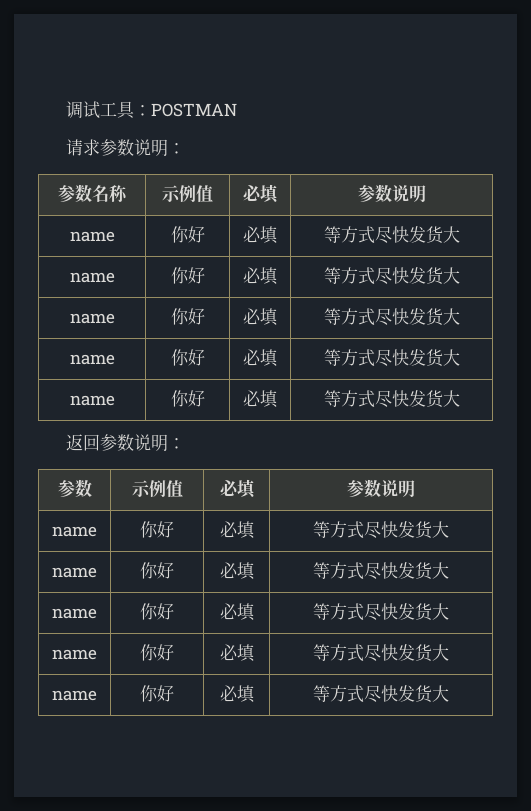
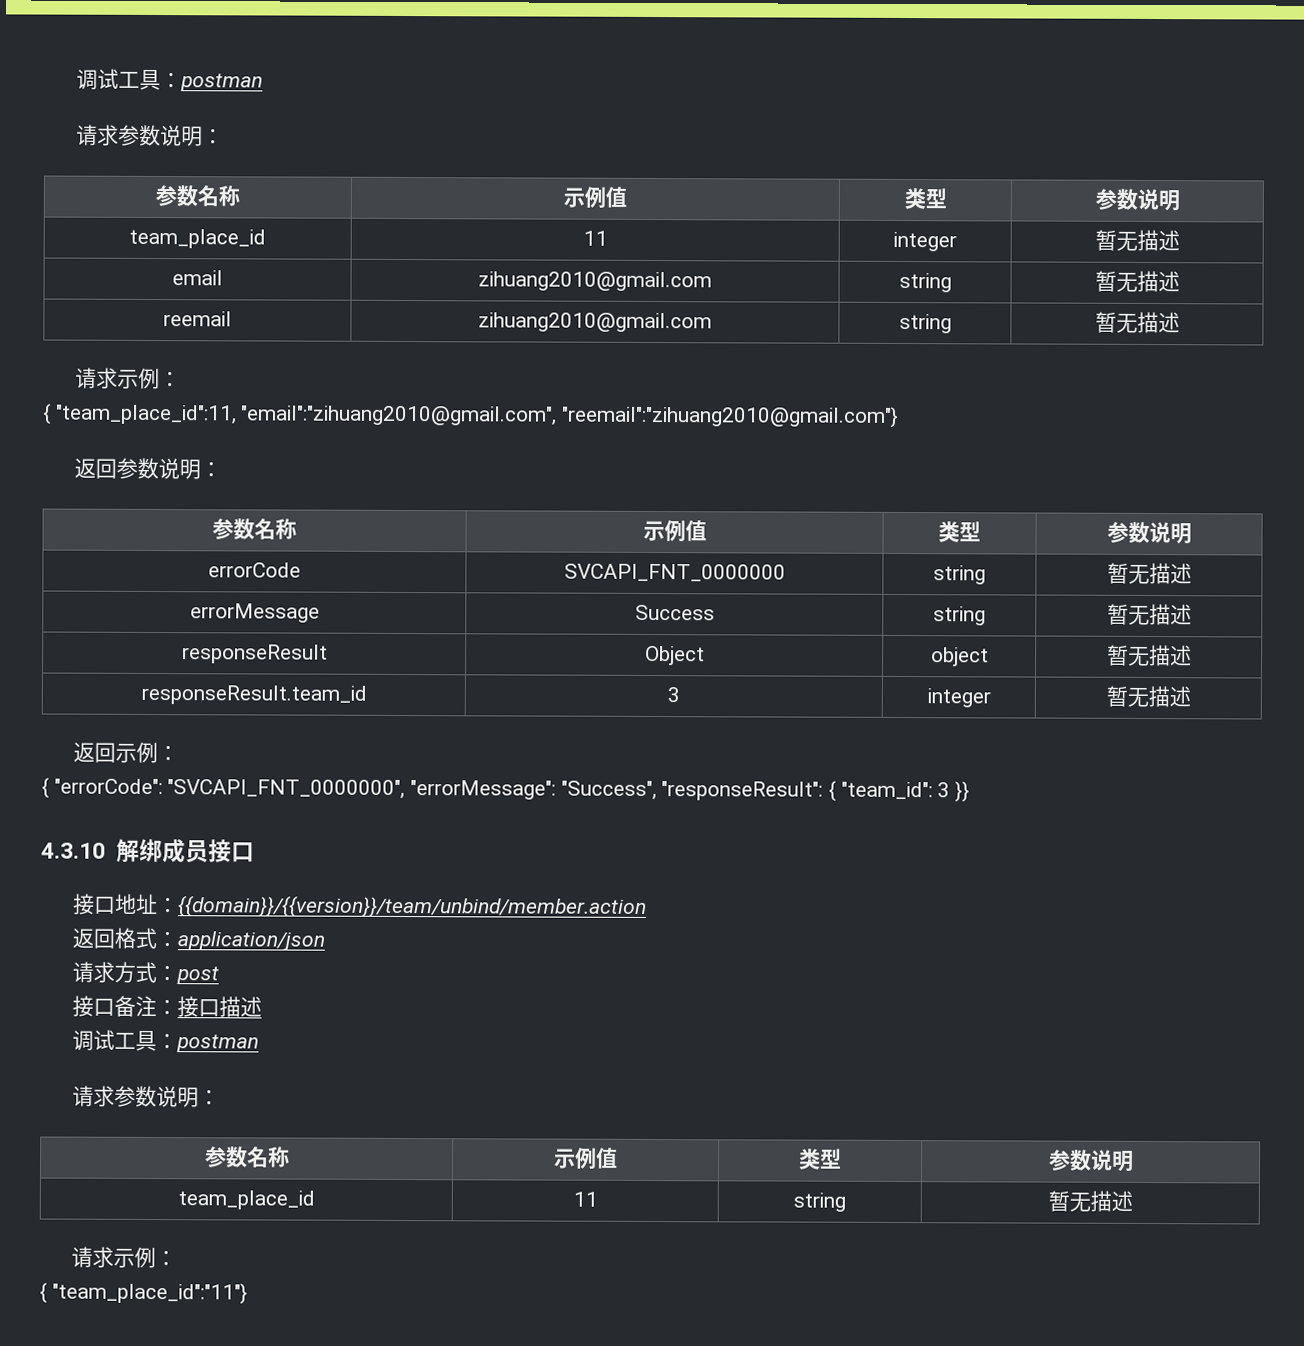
[66,101,238,119] [66,139,186,157] [58,184,128,203] [162,185,213,203] [243,184,280,204] [357,184,426,203] [69,231,115,242] [170,226,205,243] [243,226,279,244] [323,226,460,244] [69,272,115,283] [170,267,205,284] [243,267,279,285] [323,267,460,285] [69,313,115,324] [170,308,205,325] [243,308,279,326] [323,308,460,326] [69,354,115,365] [170,349,205,366] [243,349,279,367] [323,349,460,367] [69,395,115,406] [170,390,205,407] [243,390,279,408] [323,390,460,408] 调试工具：POSTMAN // 请求参数说明： // 参数名称 | 示例值 | 必填 | 参数说明 // name | 你好 | 必填 | 等方式尽快发货大 // name | 你好 | 必填 | 等方式尽快发货大 // name | 你好 | 必填 | 等方式尽快发货大 // name | 你好 | 必填 | 等方式尽快发货大 // name | 你好 | 必填 | 等方式尽快发货大 -> [76,68,264,92] [76,124,225,147] [155,185,240,207] [563,186,627,208] [903,188,947,210] [1094,188,1180,212] [129,228,266,249] [582,230,608,246] [893,231,957,252] [1094,229,1180,252] [172,270,223,286] [478,271,712,292] [898,272,952,293] [1094,270,1180,293] [163,311,232,327] [478,312,712,333] [898,313,952,334] [1094,311,1180,334] [75,367,182,390] [42,403,900,428] 调试工具：postman // 请求参数说明： // 参数名称 | 示例值 | 类型 | 参数说明 // team_place_id | 11 | integer | 暂无描述 // email | zihuang2010@gmail.com | string | 暂无描述 // reemail | zihuang2010@gmail.com | string | 暂无描述 // 请求示例： // { "team_place_id":11, "email":"zihuang2010@gmail.com", "reemail":"zihuang2010@gmail.com"}
[131,480,183,498] [219,479,257,499] [347,479,415,498] [52,526,97,537] [140,521,174,538] [219,521,256,539] [313,521,449,539] [52,567,97,578] [140,562,174,579] [219,562,256,580] [313,562,449,580] [52,608,97,619] [140,603,174,620] [219,603,256,621] [313,603,449,621] [52,649,97,660] [140,644,174,661] [219,644,256,662] [313,644,449,662] [52,690,97,701] [140,685,174,702] [219,685,256,703] [313,685,449,703] | 示例值 | 必填 | 参数说明 // name | 你好 | 必填 | 等方式尽快发货大 // name | 你好 | 必填 | 等方式尽快发货大 // name | 你好 | 必填 | 等方式尽快发货大 // name | 你好 | 必填 | 等方式尽快发货大 // name | 你好 | 必填 | 等方式尽快发货大 -> [254,518,297,540] [642,520,707,542] [938,521,981,543] [1106,521,1192,545] [208,562,301,578] [563,563,786,582] [933,565,986,585] [1106,562,1192,585] [189,603,320,623] [634,604,715,621] [933,606,986,626] [1106,603,1192,626] [181,644,328,664] [644,645,705,666] [930,647,989,667] [1106,644,1192,667] [140,684,367,705] [667,687,680,703] [926,688,991,708] [1105,685,1191,708] [73,741,180,764] [41,777,971,803] [41,838,255,864] [73,893,648,919] [72,927,326,951] [72,961,220,985] [72,995,263,1018] [72,1029,260,1053] [72,1085,221,1108] [204,1146,290,1168] [554,1147,618,1169] [799,1148,842,1170] [1048,1149,1134,1172] [177,1190,315,1210] [572,1191,598,1207] [793,1192,846,1212] [1047,1190,1133,1212] [71,1246,178,1269] [39,1282,248,1305] 名称 | 示例值 | 类型 | 参数说明 // errorCode | SVCAPI_FNT_0000000 | string | 暂无描述 // errorMessage | Success | string | 暂无描述 // responseResult | Object | object | 暂无描述 // responseResult.team_id | 3 | integer | 暂无描述 // 返回示例： // { "errorCode": "SVCAPI_FNT_0000000", "errorMessage": "Success", "responseResult": { "team_id": 3 }} // 4.3.10解绑成员接口 // 接口地址：{{domain}}/{{version}}/team/unbind/member.action // 返回格式：application/json // 请求方式：post // 接口备注：接口描述 // 调试工具：postman // 请求参数说明： // 参数名称 | 示例值 | 类型 | 参数说明 // team_place_id | 11 | string | 暂无描述 // 请求示例： // { "team_place_id":"11"}

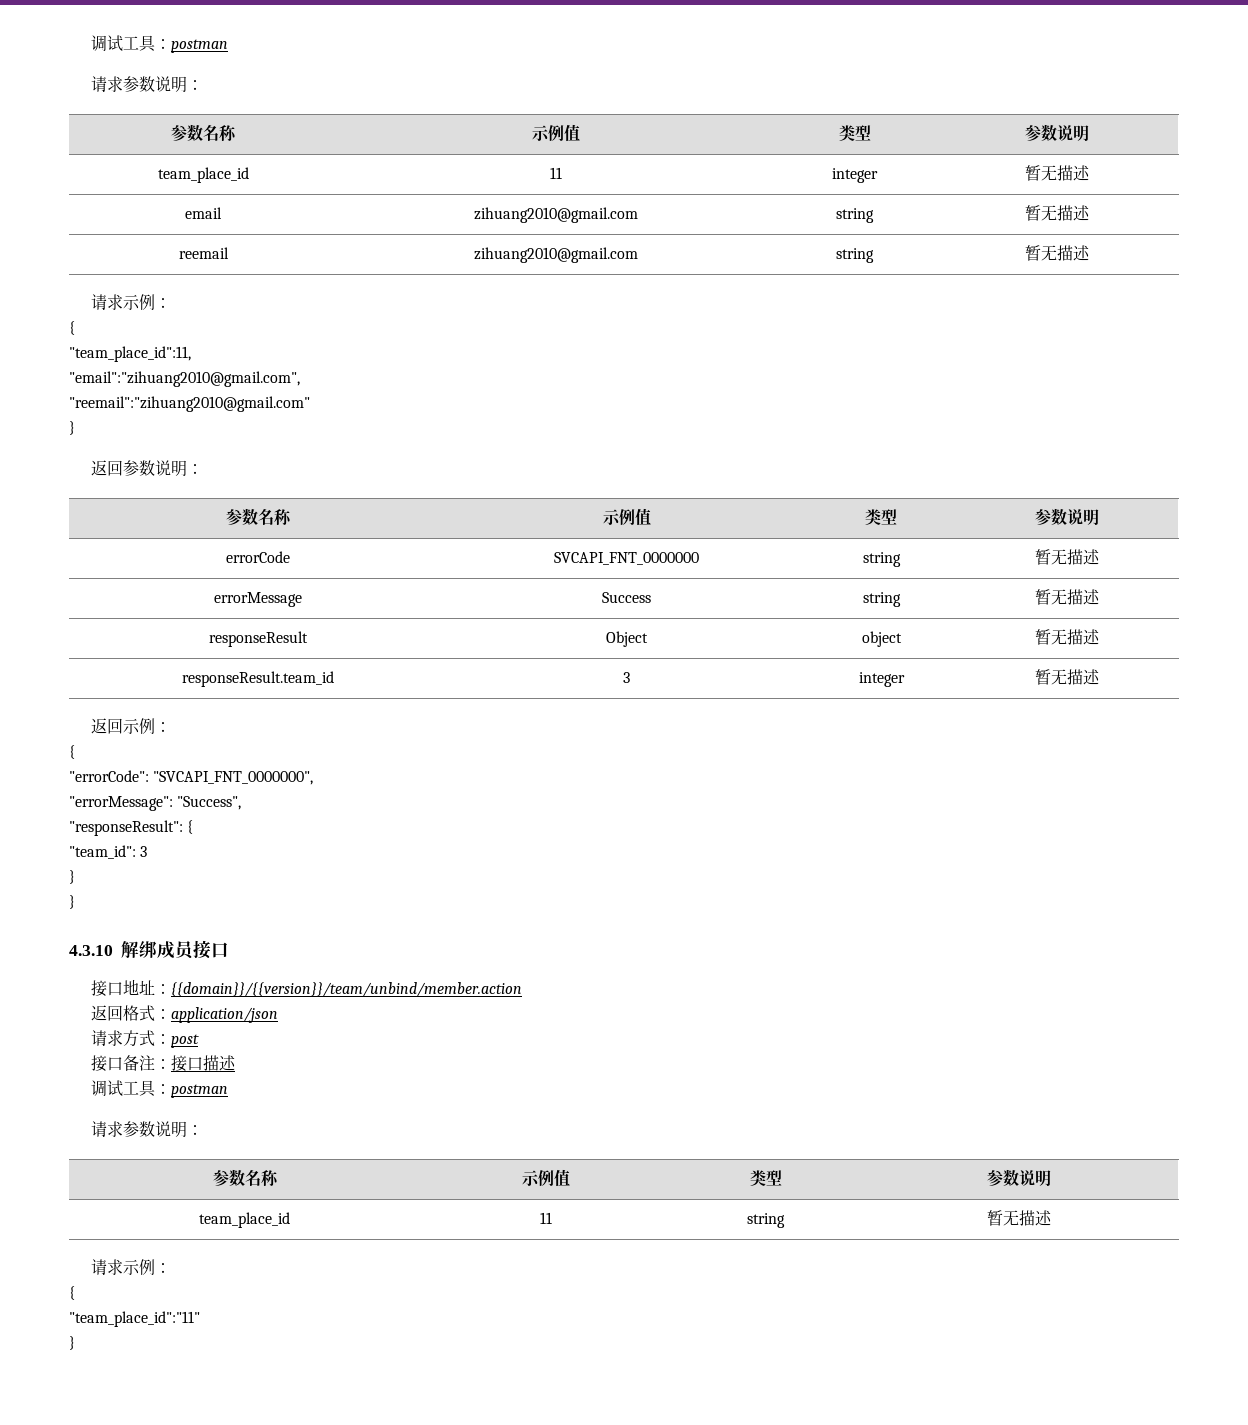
(52, 414) none -> (75, 328) //
(237, 414) none -> (191, 354) //
[561,405,900,428] "reemail":"zihuang2010@gmail.com"} -> [69,396,310,412] [69,421,75,435] // "reemail":"zihuang2010@gmail.com" // }
(50, 788) none -> (75, 752) //
(406, 789) none -> (314, 778) //
(657, 790) none -> (242, 803) //
(838, 791) none -> (194, 827) //
[954,781,971,803] }} -> [69,870,75,884] [69,895,75,909] // } // }
[51,1282,248,1305] "team_place_id":"11"} -> [69,1311,200,1327] [69,1336,75,1350] // "team_place_id":"11" // }

